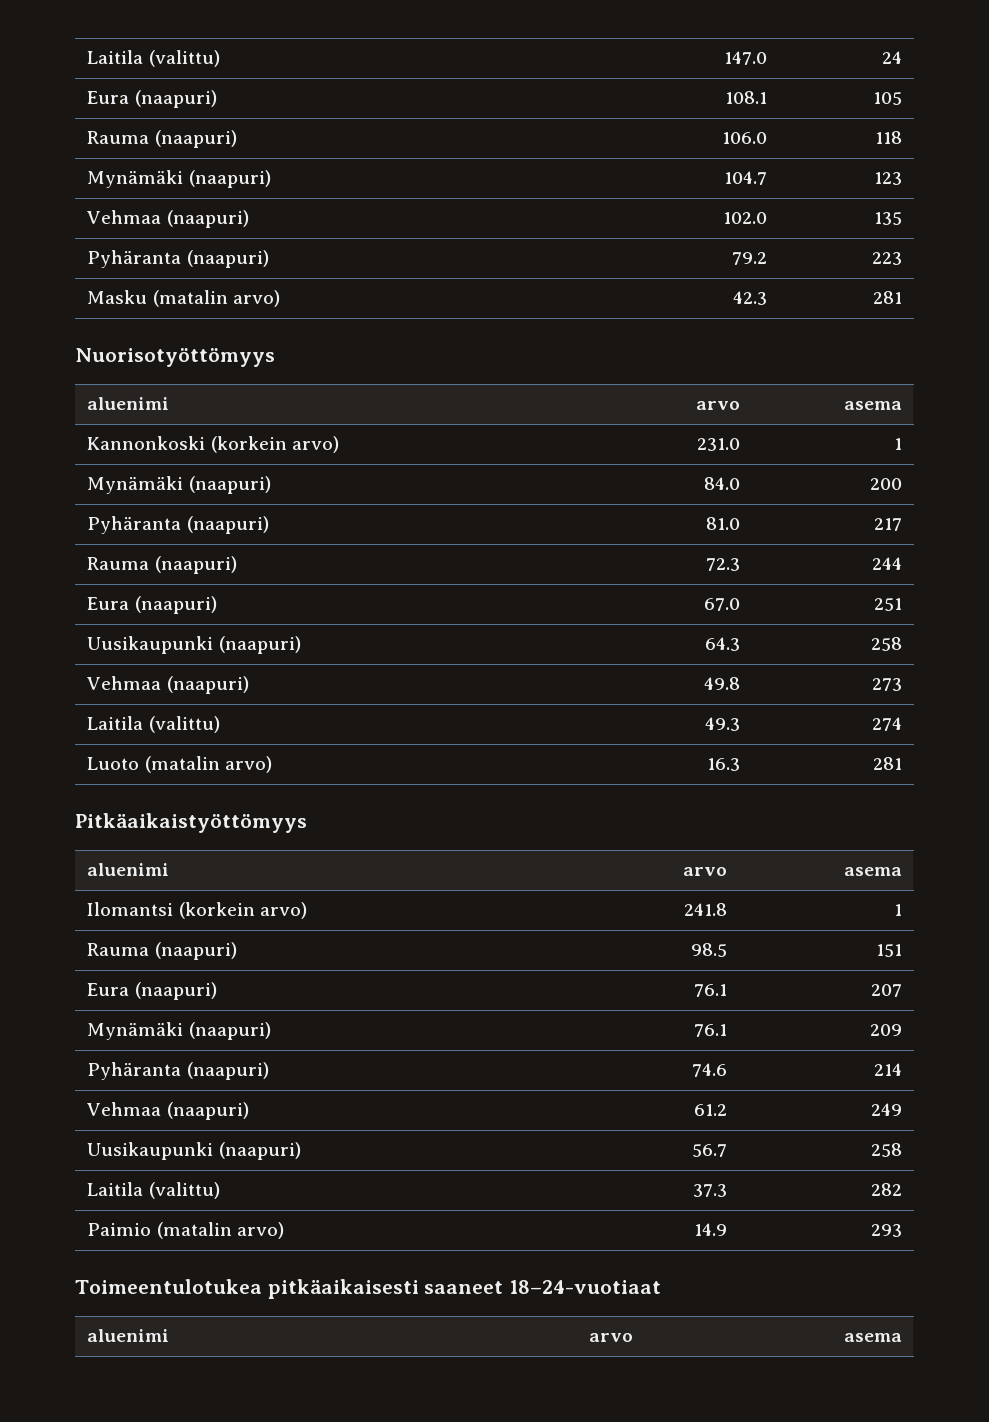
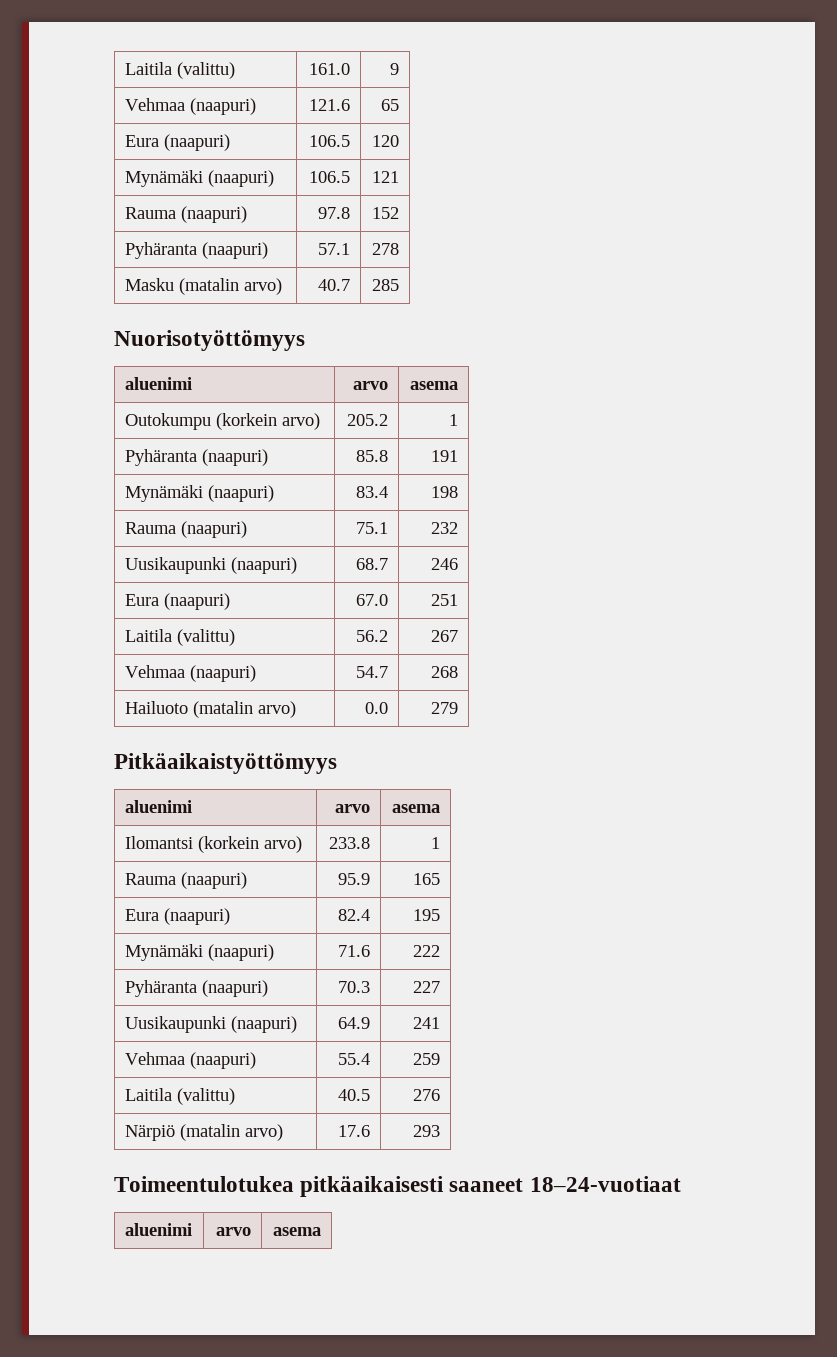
[87,50,220,67] [723,51,767,65] [881,51,902,64] [87,90,217,108] [724,91,767,104] [872,92,902,105] [87,130,237,148] [721,132,767,144] [874,131,902,144] [87,170,271,188] [723,171,767,185] [873,172,902,185] [87,210,249,228] [722,212,767,224] [873,212,902,225] [87,250,269,268] [731,252,767,265] [871,252,902,265] Laitila (valittu) | 147.0 | 24 // Eura (naapuri) | 108.1 | 105 // Rauma (naapuri) | 106.0 | 118 // Mynämäki (naapuri) | 104.7 | 123 // Vehmaa (naapuri) | 102.0 | 135 // Pyhäranta (naapuri) | 79.2 | 223 -> [124,62,235,79] [309,63,351,75] [390,63,400,75] [124,98,256,115] [309,99,351,111] [381,99,400,111] [124,134,230,151] [309,135,351,147] [372,135,400,147] [124,170,274,187] [309,171,351,183] [372,171,400,183] [124,206,247,223] [318,207,351,219] [372,207,400,219] [124,242,268,259] [318,243,351,255] [372,243,400,255] Laitila (valittu) | 161.0 | 9 // Vehmaa (naapuri) | 121.6 | 65 // Eura (naapuri) | 106.5 | 120 // Mynämäki (naapuri) | 106.5 | 121 // Rauma (naapuri) | 97.8 | 152 // Pyhäranta (naapuri) | 57.1 | 278
[732,291,767,305] [872,291,902,304] 42.3 | 281 -> [318,279,351,291] [372,279,400,291] 40.7 | 285
[87,436,339,453] [696,438,740,451] [893,438,902,450] [87,476,271,494] [703,477,740,490] [869,478,902,490] [87,516,269,534] [705,517,740,530] [873,518,902,531] [87,556,237,574] [705,558,740,571] [871,557,902,570] [87,596,217,614] [703,598,740,611] [873,598,902,611] [87,636,301,654] [704,637,740,651] [870,637,902,651] [87,676,249,694] [703,677,740,690] [871,678,902,691] [87,716,220,733] [704,717,740,731] [871,717,902,731] [87,756,272,773] [706,758,740,771] [872,757,902,770] Kannonkoski (korkein arvo) | 231.0 | 1 // Mynämäki (naapuri) | 84.0 | 200 // Pyhäranta (naapuri) | 81.0 | 217 // Rauma (naapuri) | 72.3 | 244 // Eura (naapuri) | 67.0 | 251 // Uusikaupunki (naapuri) | 64.3 | 258 // Vehmaa (naapuri) | 49.8 | 273 // Laitila (valittu) | 49.3 | 274 // Luoto (matalin arvo) | 16.3 | 281 -> [124,413,320,430] [347,414,389,426] [449,414,459,426] [124,449,268,466] [356,450,389,462] [431,450,459,462] [124,485,274,502] [356,486,389,498] [431,486,459,498] [124,521,247,538] [356,522,389,534] [431,522,459,534] [124,557,297,574] [356,558,389,570] [431,558,459,570] [124,593,230,610] [356,594,389,606] [431,594,459,606] [124,629,235,646] [356,630,389,642] [431,630,459,642] [124,665,256,682] [356,666,389,678] [431,666,459,678] [124,701,296,718] [365,702,389,714] [431,702,459,714] Outokumpu (korkein arvo) | 205.2 | 1 // Pyhäranta (naapuri) | 85.8 | 191 // Mynämäki (naapuri) | 83.4 | 198 // Rauma (naapuri) | 75.1 | 232 // Uusikaupunki (naapuri) | 68.7 | 246 // Eura (naapuri) | 67.0 | 251 // Laitila (valittu) | 56.2 | 267 // Vehmaa (naapuri) | 54.7 | 268 // Hailuoto (matalin arvo) | 0.0 | 279
[683,903,727,916] 241.8 -> [329,837,371,849] 233.8
[690,943,727,957] [875,944,902,957] [87,982,217,1000] [693,984,727,997] [870,984,902,997] [87,1022,271,1040] [693,1024,727,1037] [869,1024,902,1036] [87,1062,269,1080] [691,1063,727,1077] [873,1063,902,1076] [87,1102,249,1120] [693,1104,727,1116] [870,1103,902,1116] [87,1142,301,1160] [691,1144,727,1157] [870,1143,902,1157] [87,1182,220,1199] [692,1184,727,1197] [870,1183,902,1196] [87,1222,284,1239] [693,1223,727,1236] 98.5 | 151 // Eura (naapuri) | 76.1 | 207 // Mynämäki (naapuri) | 76.1 | 209 // Pyhäranta (naapuri) | 74.6 | 214 // Vehmaa (naapuri) | 61.2 | 249 // Uusikaupunki (naapuri) | 56.7 | 258 // Laitila (valittu) | 37.3 | 282 // Paimio (matalin arvo) | 14.9 -> [338,873,371,885] [413,873,441,885] [124,908,230,925] [338,909,371,921] [413,909,441,921] [124,944,274,961] [338,945,371,957] [413,945,441,957] [124,980,268,997] [338,981,371,993] [413,981,441,993] [124,1016,297,1033] [338,1017,371,1029] [413,1017,441,1029] [124,1052,256,1069] [338,1053,371,1065] [413,1053,441,1065] [124,1088,235,1105] [338,1089,371,1101] [413,1089,441,1101] [124,1124,283,1141] [338,1125,371,1137] 95.9 | 165 // Eura (naapuri) | 82.4 | 195 // Mynämäki (naapuri) | 71.6 | 222 // Pyhäranta (naapuri) | 70.3 | 227 // Uusikaupunki (naapuri) | 64.9 | 241 // Vehmaa (naapuri) | 55.4 | 259 // Laitila (valittu) | 40.5 | 276 // Närpiö (matalin arvo) | 17.6

